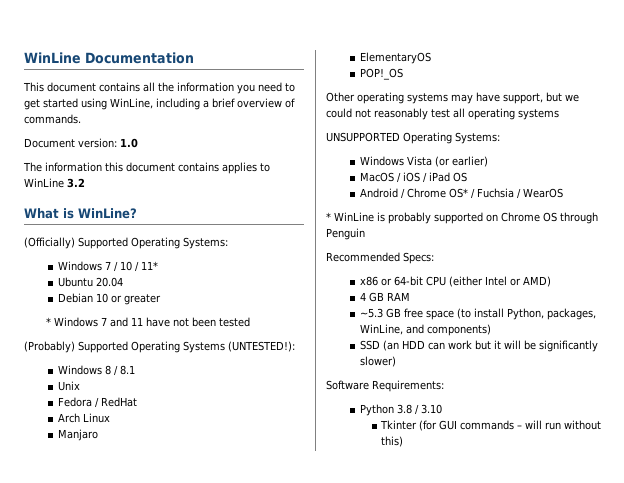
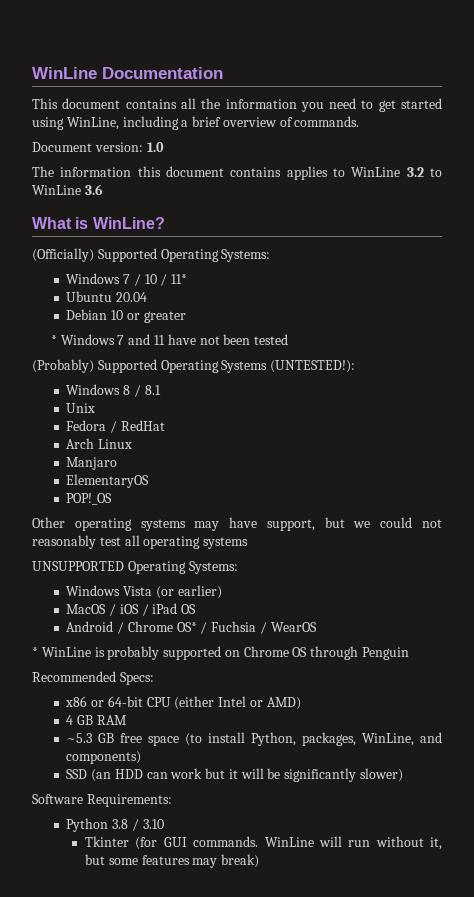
(85, 183) none -> [430,168,442,177] [32,184,103,195] to WinLine 3.6
[460,420,523,430] commands – -> [193,836,314,847] commands. WinLine
[381,436,404,447] this) -> [430,837,442,850] [85,854,260,868] it, but some features may break)

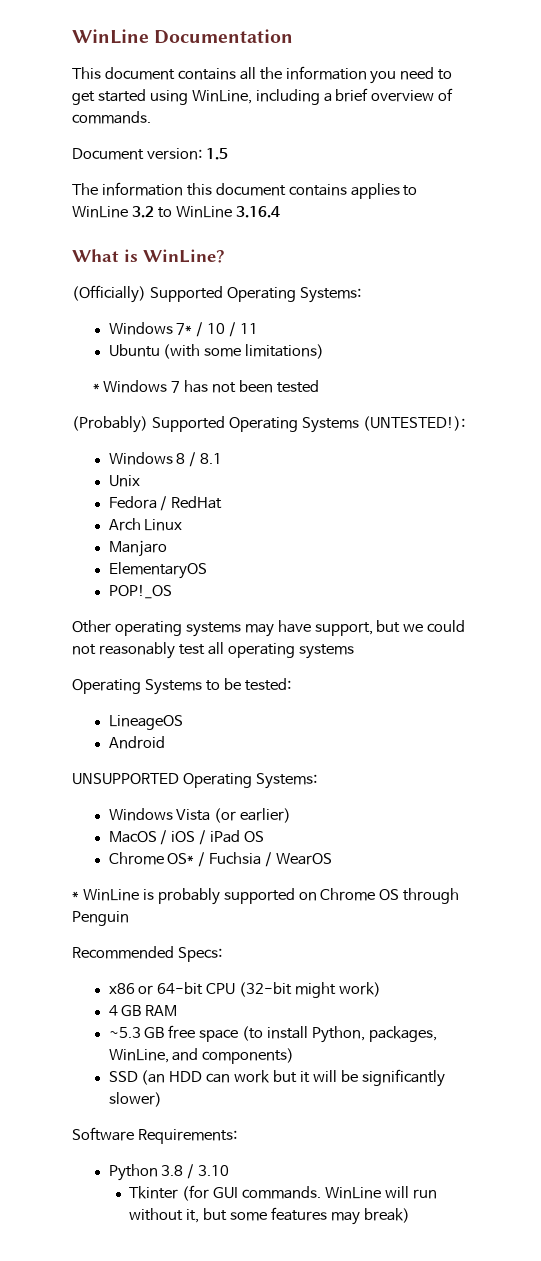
[146,142,164,152] 1.0 -> [205,148,228,160] 1.5
[84,184,103,195] 3.6 -> [235,206,280,218] 3.16.4
[123,274,131,284] 7 -> [176,323,193,335] 7*
[171,274,188,284] 11* -> [240,323,259,334] 11
[116,292,148,302] [66,309,186,323] 20.04 // Debian 10 or greater -> [163,344,325,359] (with some limitations)
[128,334,196,345] and 11 have -> [184,380,209,393] has
(249, 543) none -> [72,678,291,695] [108,715,183,730] [108,736,165,749] // Operating Systems to be tested: // LineageOS // Android
[66,621,125,634] Android / -> (265, 837) none
[174,696,301,710] (either Intel or AMD) -> [239,982,381,998] (32-bit might work)

